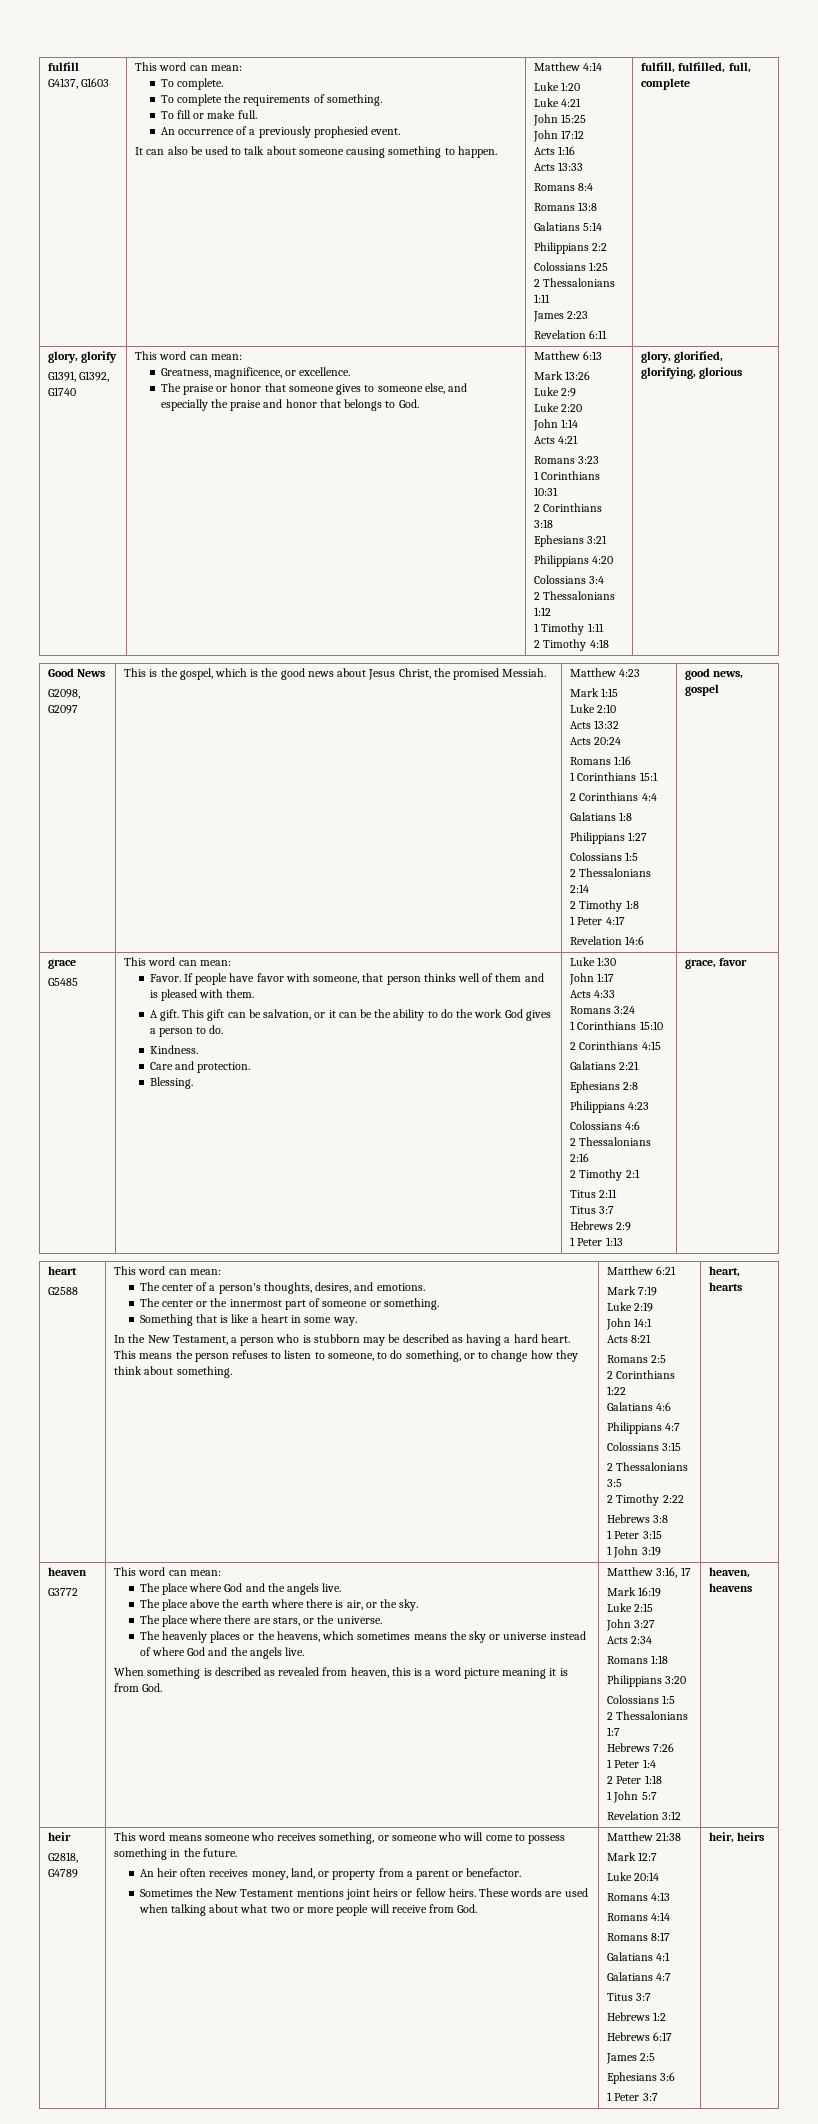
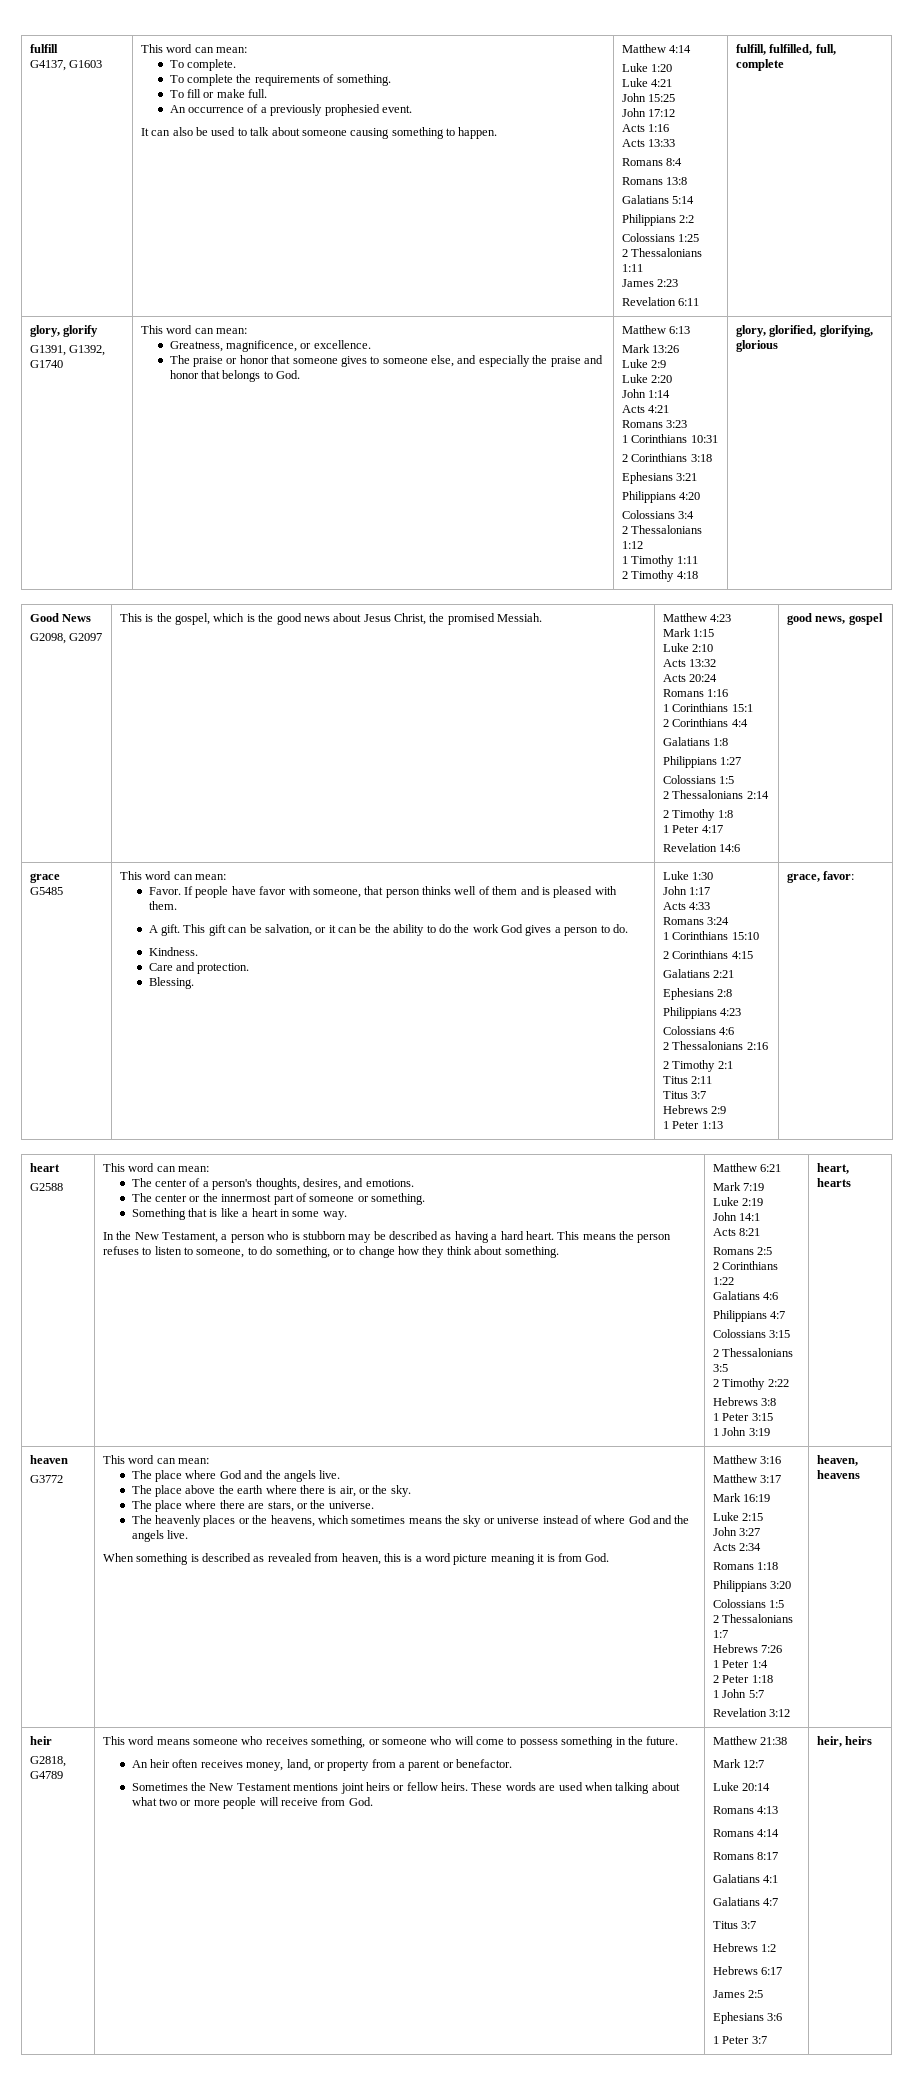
[719,958,748,966] favor -> [823,871,855,880] favor:
[656,1567,691,1578] 3:16, 17 -> [760,1456,782,1464] [712,1474,782,1483] 3:16 // Matthew 3:17

